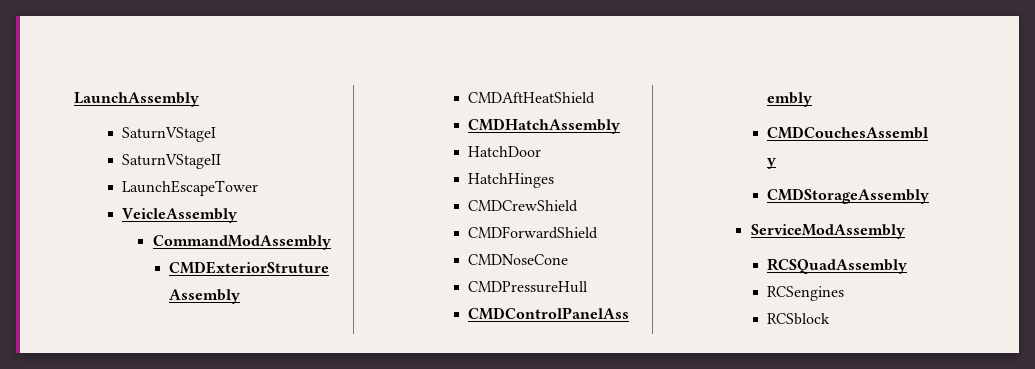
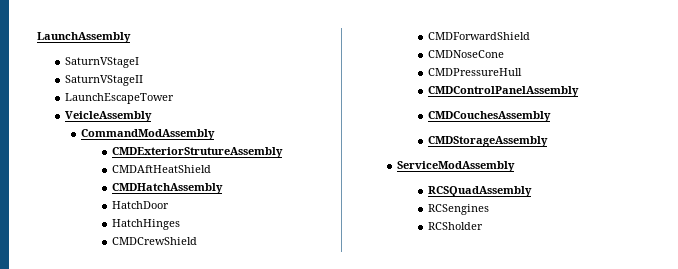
[767,313,831,325] RCSblock -> [428,222,484,230] RCSholder

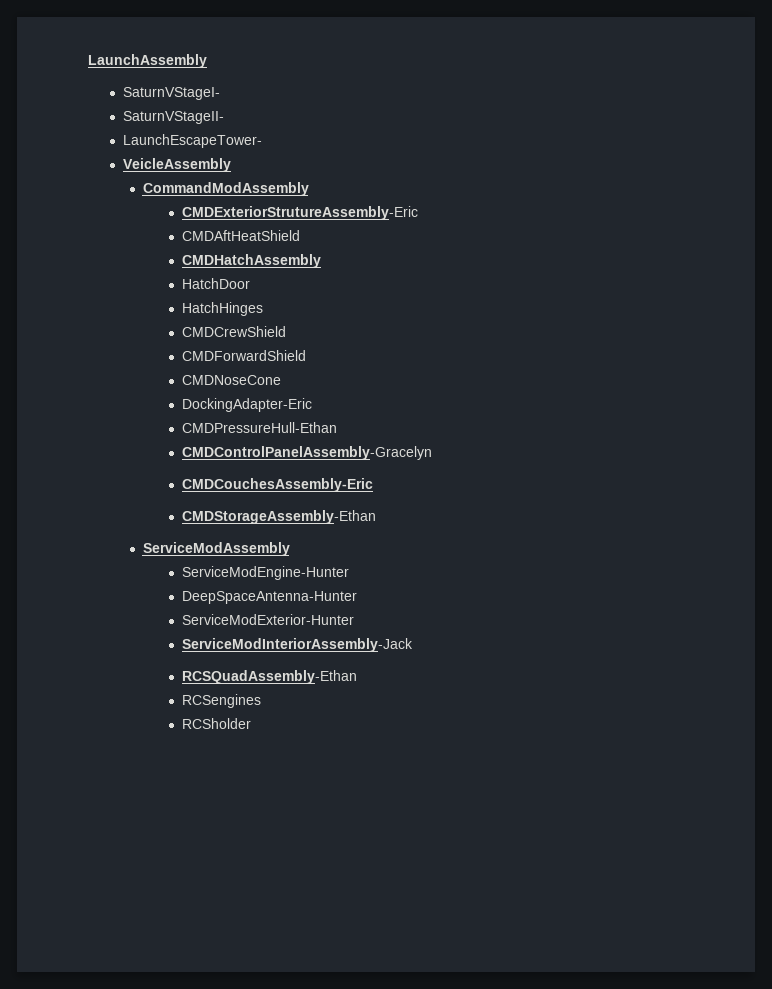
[64,57,139,68] [64,75,143,86] [64,93,174,104] SaturnVStageI // SaturnVStageII // LaunchEscapeTower -> [122,87,220,100] [122,111,224,124] [122,134,262,148] SaturnVStageI- // SaturnVStageII- // LaunchEscapeTower-
[112,147,284,158] CMDExteriorStrutureAssembly -> [181,206,418,220] CMDExteriorStrutureAssembly-Eric
[428,68,523,76] [428,86,580,97] [428,111,552,122] [428,136,549,147] [396,161,515,172] [428,186,533,197] CMDPressureHull // CMDControlPanelAssembly // CMDCouchesAssembly // CMDStorageAssembly // ServiceModAssembly // RCSQuadAssembly -> [181,398,312,412] [181,422,337,433] [181,446,432,460] [181,478,373,492] [181,510,376,524] [142,542,290,556] [181,566,349,580] [181,591,357,604] [181,614,354,625] [181,638,413,652] [181,670,357,684] DockingAdapter-Eric // CMDPressureHull-Ethan // CMDControlPanelAssembly-Gracelyn // CMDCouchesAssembly-Eric // CMDStorageAssembly-Ethan // ServiceModAssembly // ServiceModEngine-Hunter // DeepSpaceAntenna-Hunter // ServiceModExterior-Hunter // ServiceModInteriorAssembly-Jack // RCSQuadAssembly-Ethan

